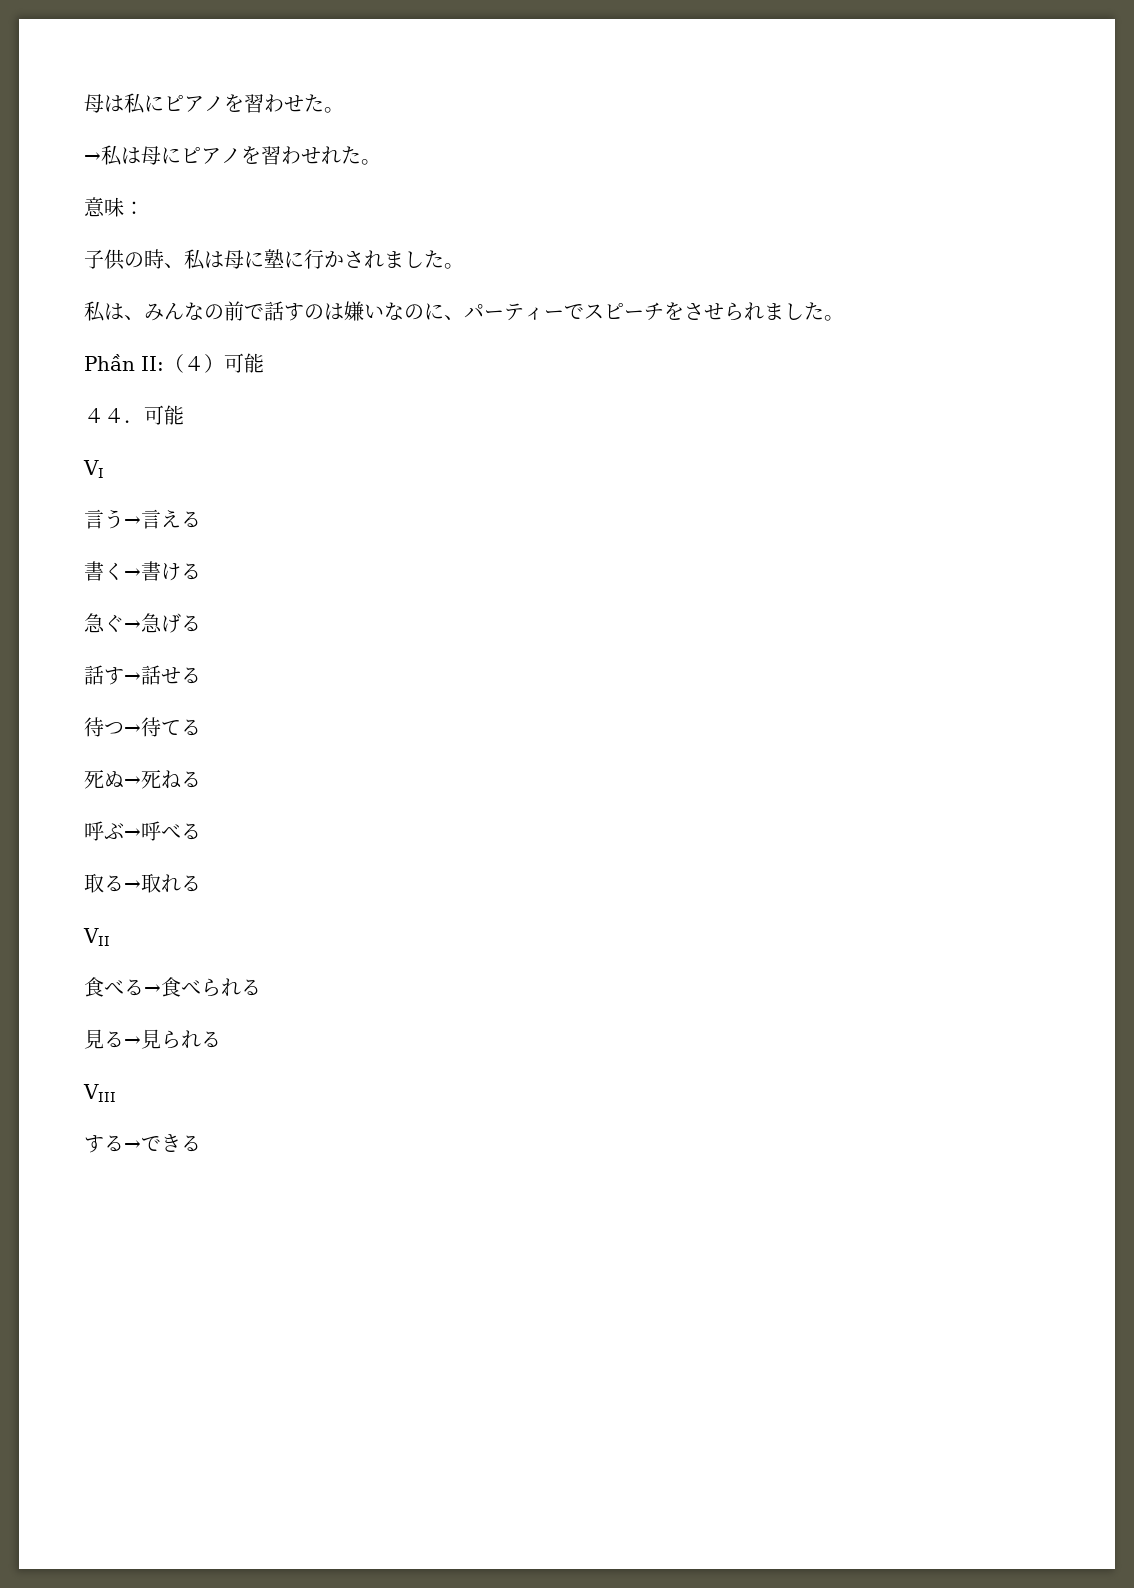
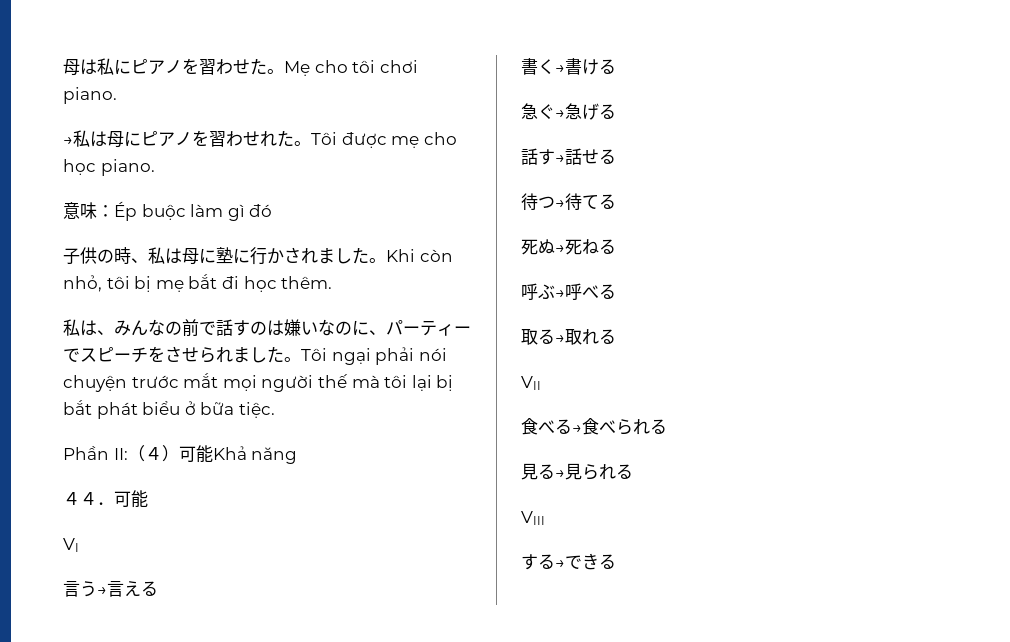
(344, 110) none -> [284,60,418,76] [63,87,117,104] Mẹ cho tôi chơi piano.
[84,197,144,217] // 意味： -> [311,132,457,148] [63,159,155,176] [63,201,273,221] Tôi được mẹ cho học piano. // 意味：Ép buộc làm gì đó
(464, 266) none -> [386,249,453,262] [63,274,333,292] Khi còn nhỏ, tôi bị mẹ bắt đi học thêm.
(844, 318) none -> [301,347,447,365] [63,373,454,392] [63,400,275,419] Tôi ngại phải nói chuyện trước mắt mọi người thế mà tôi lại bị bắt phát biểu ở bữa tiệc.
(264, 363) none -> [212,446,298,464] Khả năng

